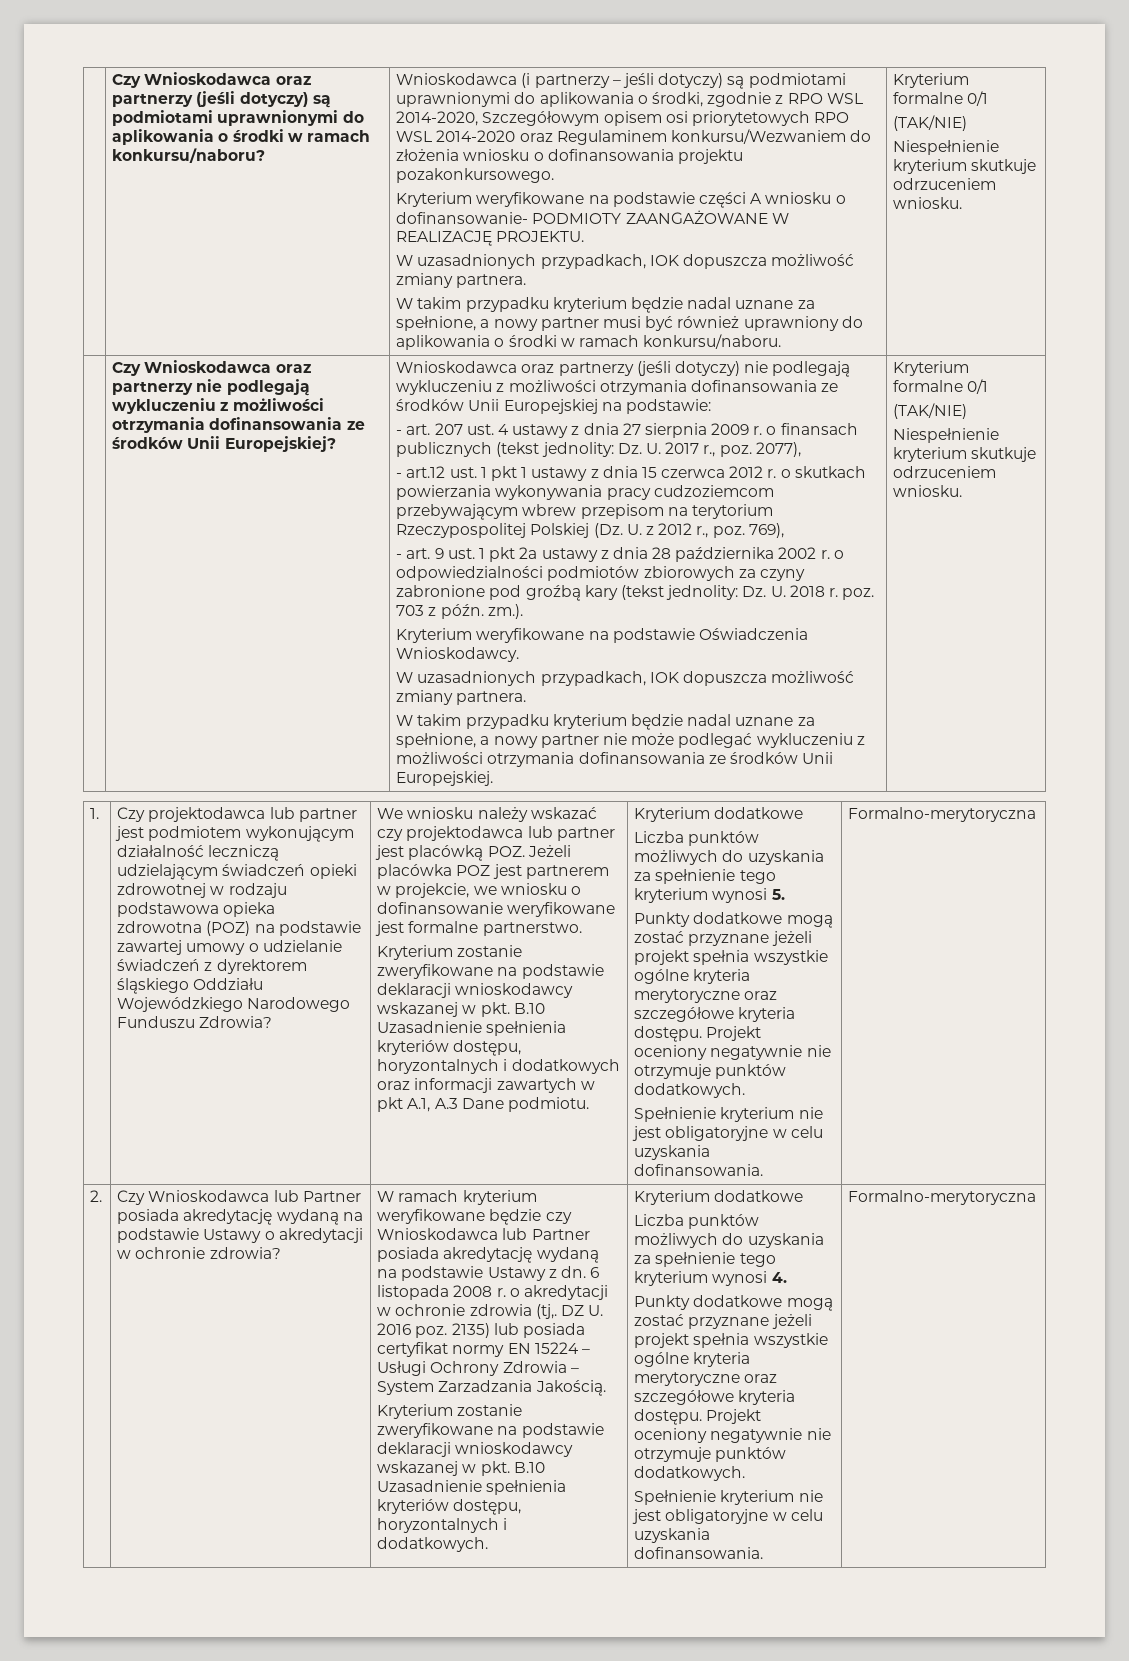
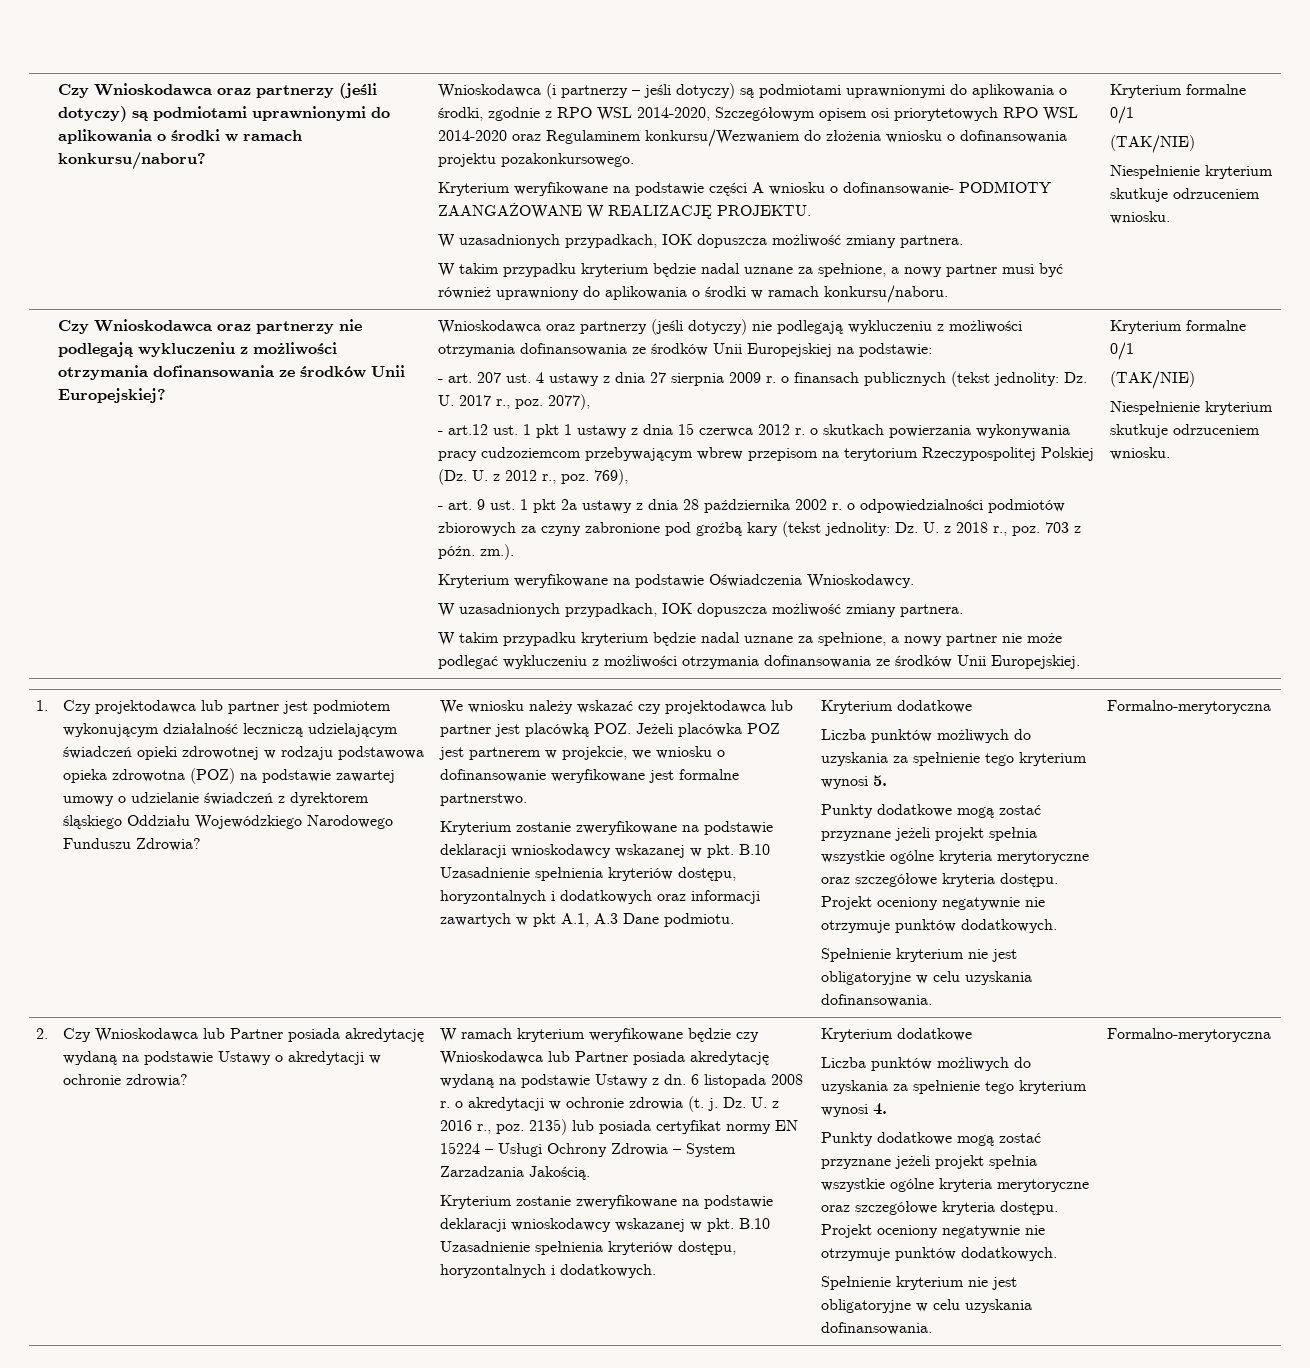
[789,585,838,597] 2018 r. -> [944,522,1008,536] z 2018 r.,
[535,1304,604,1319] [377,1323,412,1335] (tj,. DZ U. 2016 -> [688,1096,780,1112] [440,1120,492,1134] (t. j. Dz. U. z 2016 r.,

